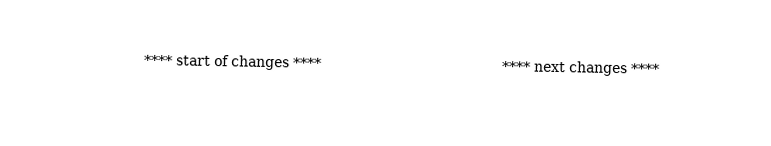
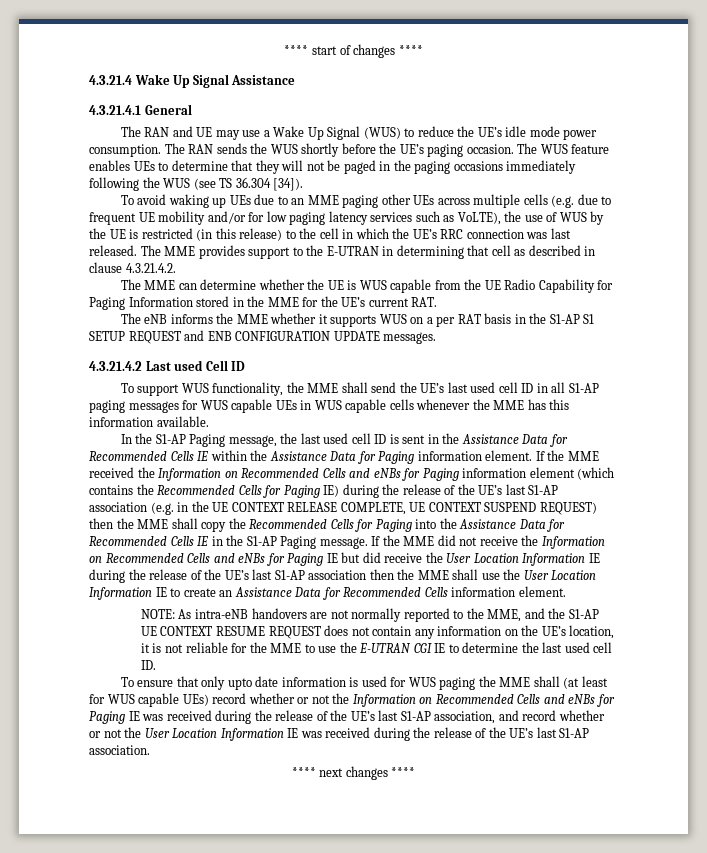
(322, 62) none -> [89,74,296,88] [89,104,192,115] [120,126,598,140] [89,143,610,157] [89,160,577,174] [89,177,304,191] [120,194,612,208] [89,211,605,225] [89,228,571,241] [89,245,596,259] [89,262,176,273] [120,279,614,293] [89,296,438,310] [120,313,595,327] [89,330,437,344] [89,360,246,371] [120,382,599,396] [89,399,570,413] [89,416,209,427] [120,433,568,447] [89,450,599,464] [89,467,615,481] [89,484,559,498] [89,501,597,515] [89,518,566,532] [89,535,605,549] [89,552,600,566] [89,569,597,583] [89,586,566,600] [140,608,599,622] [140,625,615,639] [140,642,613,653] [140,660,156,670] [120,676,608,690] [89,693,615,707] [89,710,605,724] [89,727,590,741] [89,745,150,755] // 4.3.21.4 Wake Up Signal Assistance // 4.3.21.4.1 General // The RAN and UE may use a Wake Up Signal (WUS) to reduce the UE’s idle mode power consumption. The RAN sends the WUS shortly before the UE’s paging occasion. The WUS feature enables UEs to determine that they will not be paged in the paging occasions immediately following the WUS (see TS 36.304 [34]). // To avoid waking up UEs due to an MME paging other UEs across multiple cells (e.g. due to frequent UE mobility and/or for low paging latency services such as VoLTE), the use of WUS by the UE is restricted (in this release) to the cell in which the UE’s RRC connection was last released. The MME provides support to the E-UTRAN in determining that cell as described in clause 4.3.21.4.2. // The MME can determine whether the UE is WUS capable from the UE Radio Capability for Paging Information stored in the MME for the UE’s current RAT. // The eNB informs the MME whether it supports WUS on a per RAT basis in the S1-AP S1 SETUP REQUEST and ENB CONFIGURATION UPDATE messages. // 4.3.21.4.2 Last used Cell ID // To support WUS functionality, the MME shall send the UE’s last used cell ID in all S1-AP paging messages for WUS capable UEs in WUS capable cells whenever the MME has this information available. // In the S1-AP Paging message, the last used cell ID is sent in the Assistance Data for Recommended Cells IE within the Assistance Data for Paging information element. If the MME received the Information on Recommended Cells and eNBs for Paging information element (which contains the Recommended Cells for Paging IE) during the release of the UE’s last S1-AP association (e.g. in the UE CONTEXT RELEASE COMPLETE, UE CONTEXT SUSPEND REQUEST) then the MME shall copy the Recommended Cells for Paging into the Assistance Data for Recommended Cells IE in the S1-AP Paging message. If the MME did not receive the Information on Recommended Cells and eNBs for Paging IE but did receive the User Location Information IE during the release of the UE’s last S1-AP association then the MME shall use the User Location Information IE to create an Assistance Data for Recommended Cells information element. // NOTE: As intra-eNB handovers are not normally reported to the MME, and the S1-AP UE CONTEXT RESUME REQUEST does not contain any information on the UE’s location, it is not reliable for the MME to use the E-UTRAN CGI IE to determine the last used cell ID. // To ensure that only upto date information is used for WUS paging the MME shall (at least for WUS capable UEs) record whether or not the Information on Recommended Cells and eNBs for Paging IE was received during the release of the UE’s last S1-AP association, and record whether or not the User Location Information IE was received during the release of the UE’s last S1-AP association.

